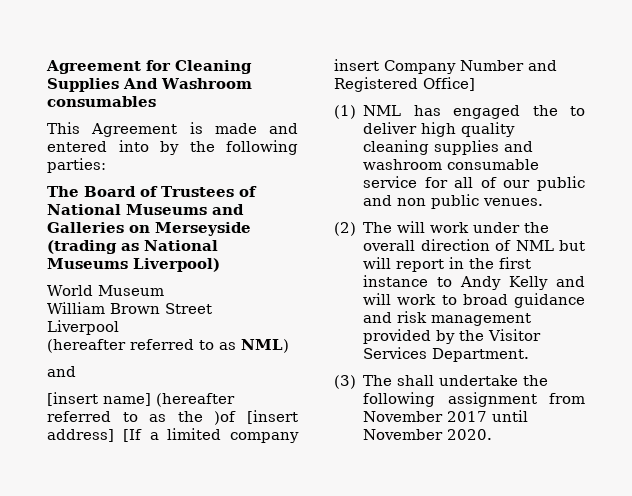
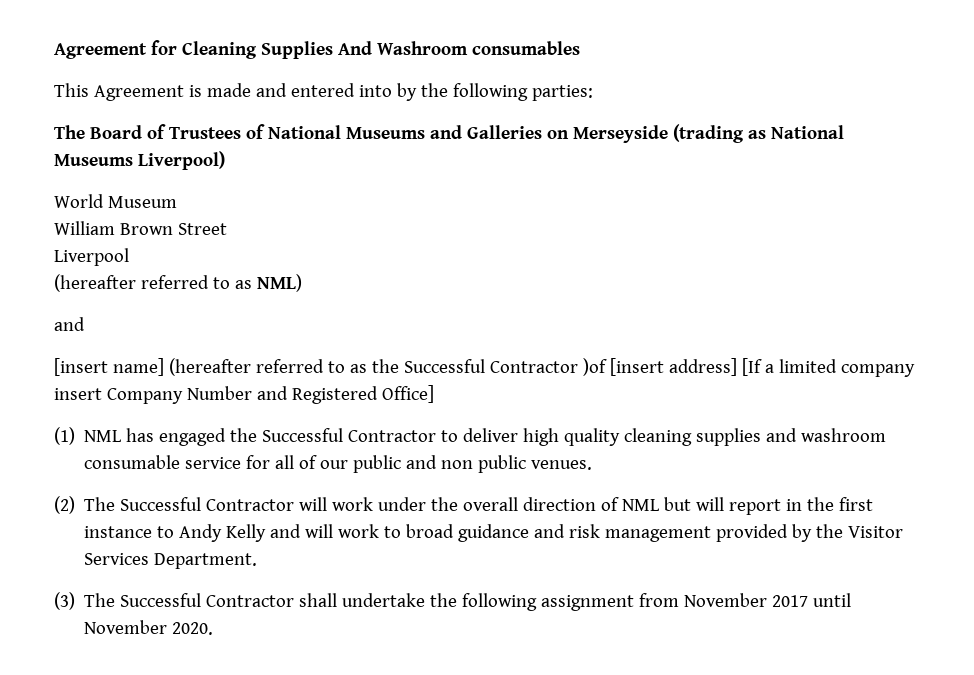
(203, 416) none -> [403,359,578,373] Successful Contractor
(558, 110) none -> [262,428,437,442] Successful Contractor
(393, 227) none -> [120,497,295,511] Successful Contractor
(393, 380) none -> [120,593,295,607] Successful Contractor

